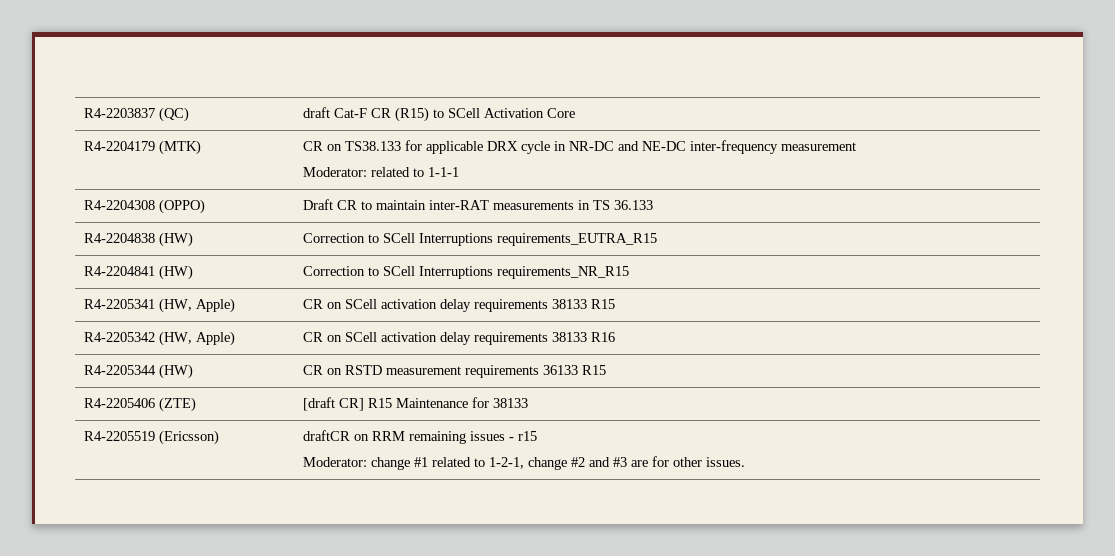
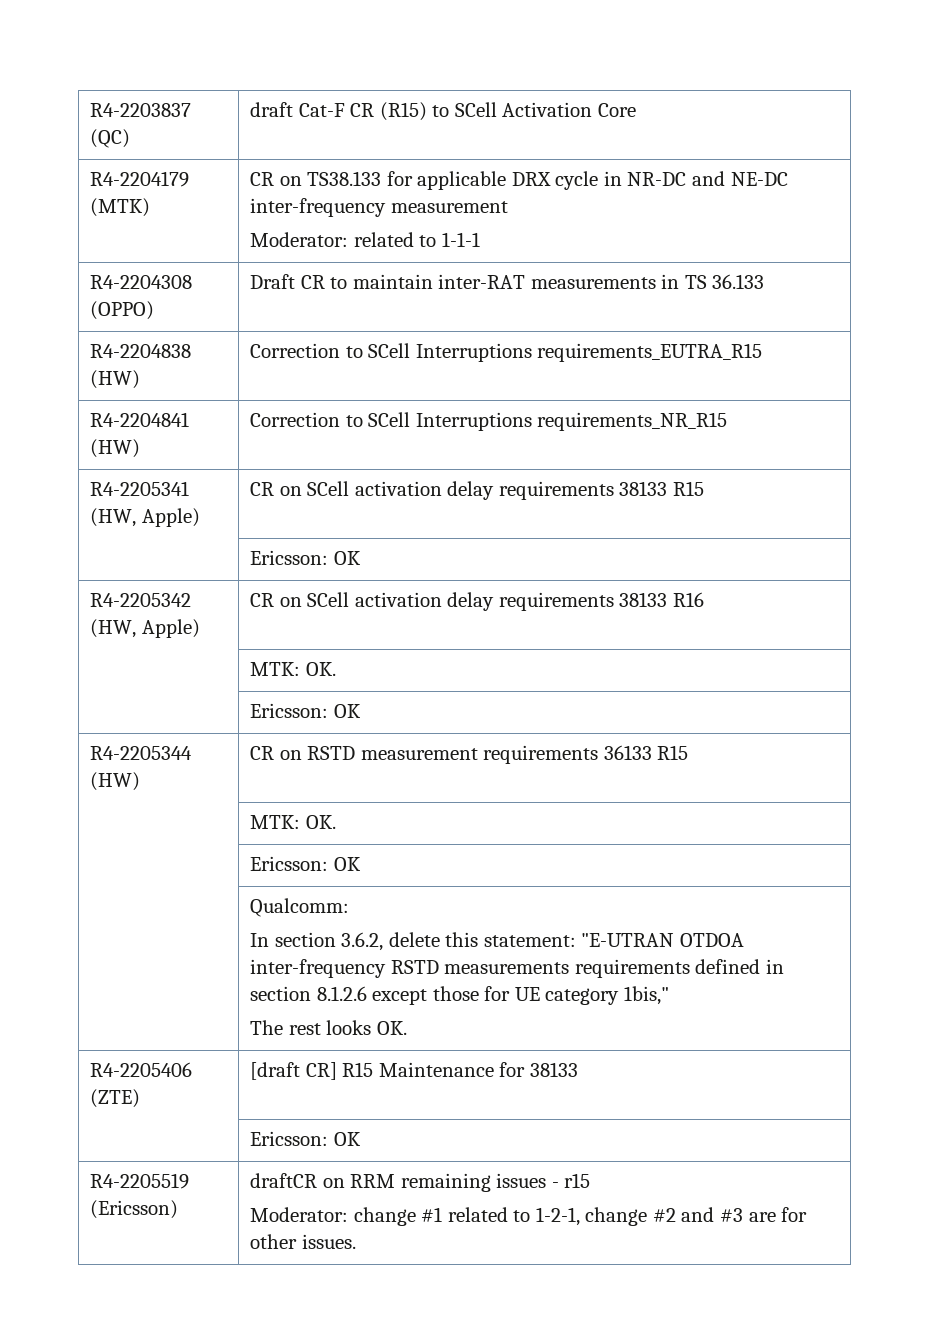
(616, 304) none -> [250,550,361,565] // | Ericsson: OK
(616, 337) none -> [250,662,336,676] [250,703,361,718] // | MTK: OK. // | Ericsson: OK
(607, 370) none -> [250,815,336,829] [250,856,361,871] [250,898,350,917] [250,932,744,951] [250,959,784,978] [250,986,669,1005] [250,1020,407,1035] // | MTK: OK. // | Ericsson: OK // | Qualcomm: // In section 3.6.2, delete this statement: "E-UTRAN OTDOA inter-frequency RSTD measurements requirements defined in section 8.1.2.6 except those for UE category 1bis," // The rest looks OK.
(529, 403) none -> [250,1131,361,1146] // | Ericsson: OK

